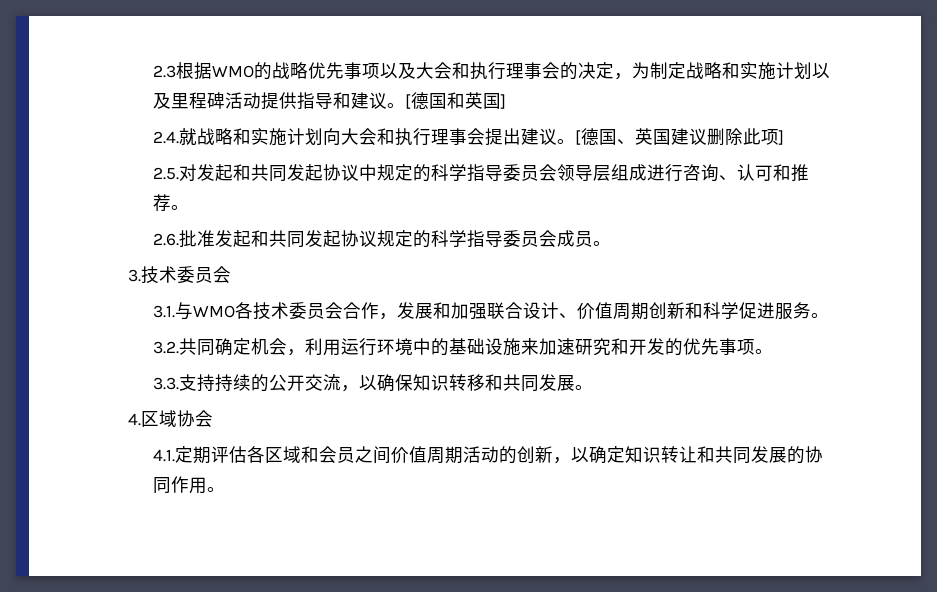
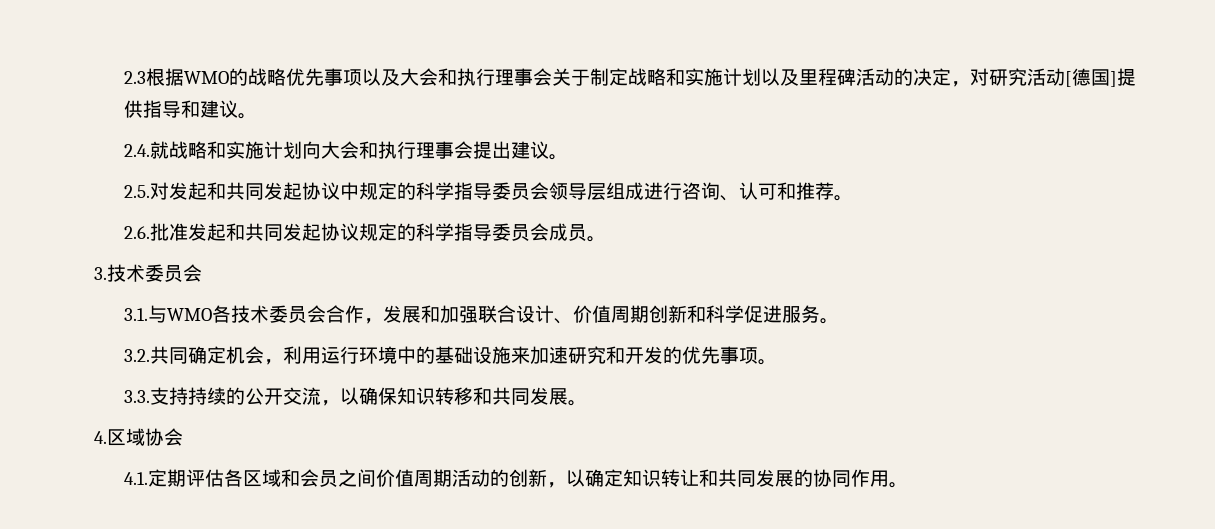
[560,62,651,80] 的决定，为 -> [552,68,591,86] 关于
(262, 100) none -> [894,68,1118,87] 的决定，对研究活动[德国]
[405,92,507,109] [德国和英国] -> (258, 116) none
[575,128,785,146] [德国、英国建议删除此项] -> (569, 157) none

